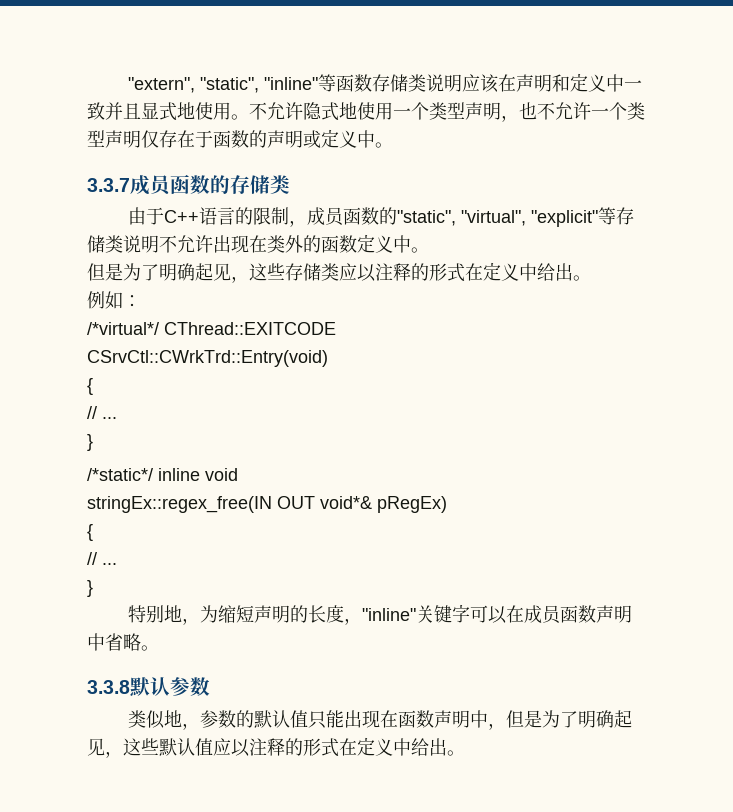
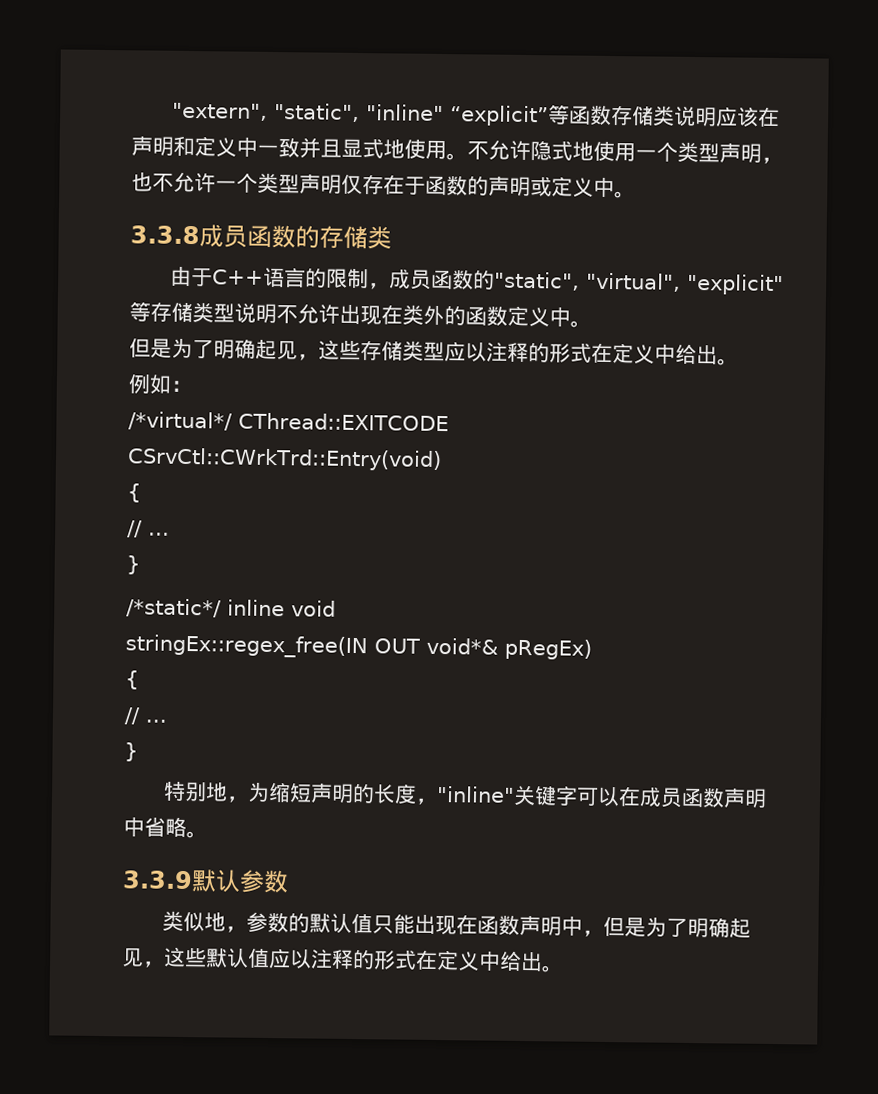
(318, 83) none -> [450,105,550,127] “explicit”
[87,178,130,192] 3.3.7 -> [130,225,200,245] 3.3.8
(123, 244) none -> [213,303,235,323] 型
(339, 272) none -> [423,341,445,362] 型
[87,680,130,694] 3.3.8 -> [122,870,193,890] 3.3.9

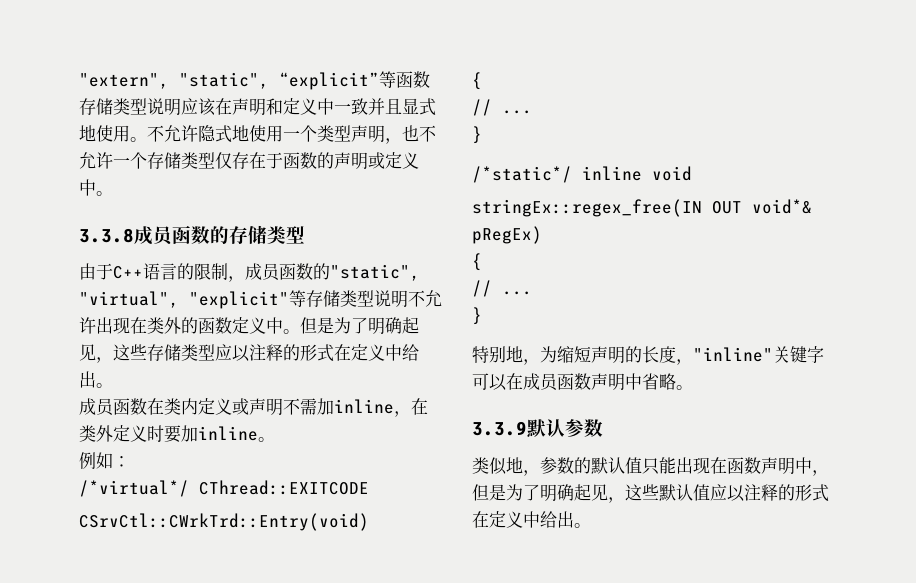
[366,104,445,122] "inline" -> (269, 80) none
(676, 115) none -> [130,98,147,115] 型
[257,172,342,195] 类型声明 -> [147,152,215,169] 存储类型
(392, 238) none -> [286,226,305,244] 型
(592, 324) // -> (300, 331) none
(739, 362) none -> [79,398,428,417] [79,425,275,443] // 成员函数在类内定义或声明不需加inline，在类外定义时要加inline。

